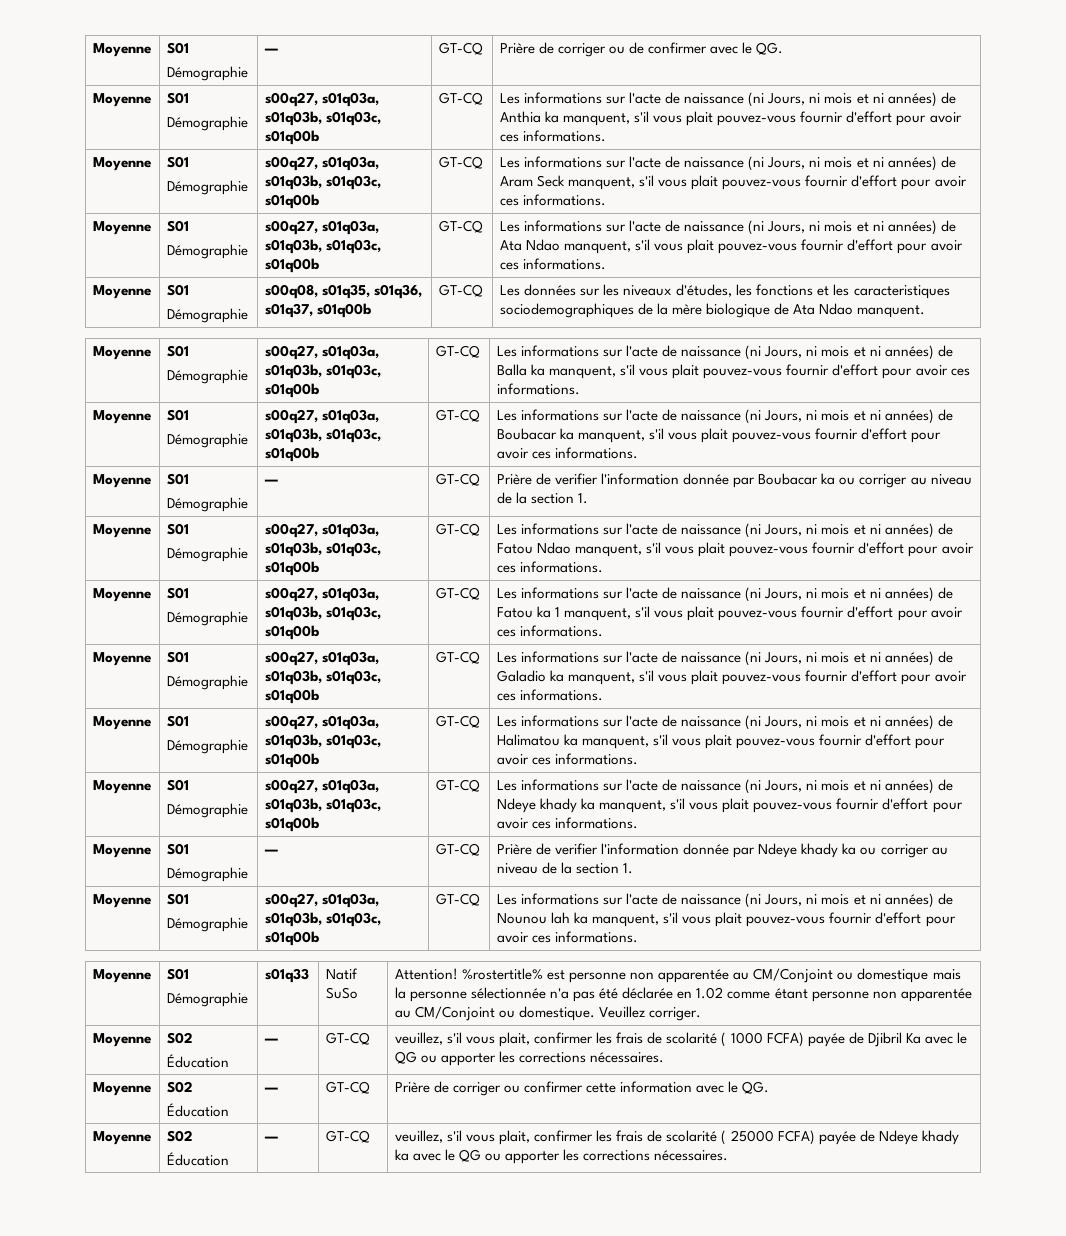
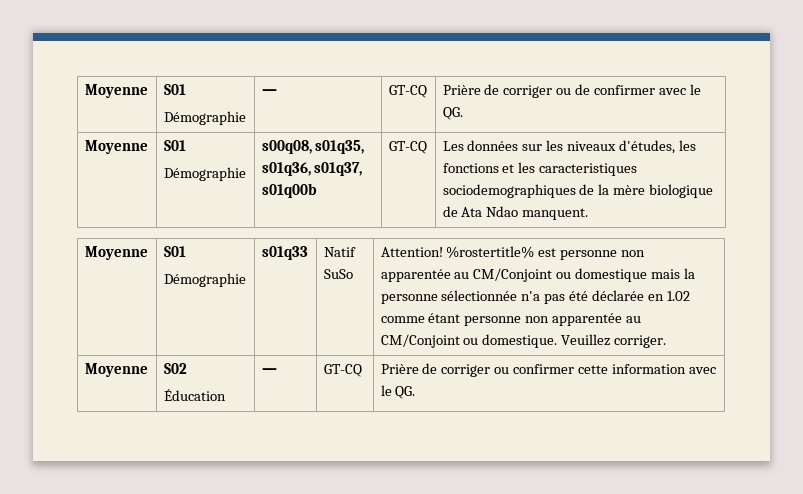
[166,116,248,131] [264,92,380,107] [264,111,382,126] [264,130,319,145] [438,92,483,105] [499,92,956,107] [499,111,962,126] [499,130,607,142] [92,157,151,171] [166,156,189,168] [166,180,248,195] [264,156,380,171] [264,175,382,190] [264,194,319,209] [438,156,483,169] [499,156,956,171] [499,175,967,190] [499,194,607,206] [92,221,151,235] [166,220,189,232] [166,244,248,259] [264,220,380,235] [264,239,382,254] [264,258,319,273] [438,220,483,233] [499,220,956,235] [499,239,963,254] [499,258,607,270] [92,285,151,299] [166,284,189,296] // Démographie | s00q27, s01q03a, s01q03b, s01q03c, s01q00b | GT-CQ | Les informations sur l'acte de naissance (ni Jours, ni mois et ni années) de Anthia ka manquent, s'il vous plait pouvez-vous fournir d'effort pour avoir ces informations. // Moyenne | S01 // Démographie | s00q27, s01q03a, s01q03b, s01q03c, s01q00b | GT-CQ | Les informations sur l'acte de naissance (ni Jours, ni mois et ni années) de Aram Seck manquent, s'il vous plait pouvez-vous fournir d'effort pour avoir ces informations. // Moyenne | S01 // Démographie | s00q27, s01q03a, s01q03b, s01q03c, s01q00b | GT-CQ | Les informations sur l'acte de naissance (ni Jours, ni mois et ni années) de Ata Ndao manquent, s'il vous plait pouvez-vous fournir d'effort pour avoir ces informations. // Moyenne | S01 -> (186, 145) none
[166,369,248,384] [264,345,380,360] [264,364,382,379] [264,383,319,398] [435,345,480,358] [496,345,953,360] [496,364,970,379] [496,383,580,395] [92,410,151,424] [166,409,189,421] [166,433,248,448] [264,409,380,424] [264,428,382,443] [264,447,319,462] [435,409,480,422] [496,409,953,424] [496,428,942,443] [496,447,639,459] [92,474,151,488] [166,473,189,485] [166,497,248,512] [263,479,278,484] [435,473,480,486] [496,473,972,488] [496,492,589,504] [92,524,151,538] [166,523,189,535] [166,547,248,562] [264,523,380,538] [264,542,382,557] [264,561,319,576] [435,523,480,536] [496,523,953,538] [496,542,974,557] [496,561,604,573] [92,588,151,602] [166,587,189,599] [166,611,248,626] [264,587,380,602] [264,606,382,621] [264,625,319,640] [435,587,480,600] [496,587,953,602] [496,606,963,621] [496,625,604,637] [92,652,151,666] [166,651,189,663] [166,675,248,690] [264,651,380,666] [264,670,382,685] [264,689,319,704] [435,651,480,664] [496,651,953,666] [496,670,967,685] [496,689,604,701] [92,716,151,730] [166,715,189,727] [166,739,248,754] [264,715,380,730] [264,734,382,749] [264,753,319,768] [435,715,480,728] [496,715,953,730] [496,734,946,749] [496,753,639,765] [92,780,151,794] [166,779,189,791] [166,803,248,818] [264,779,380,794] [264,798,382,813] [264,817,319,832] [435,779,480,792] [496,779,953,794] [496,798,963,813] [496,817,639,829] [92,844,151,858] [166,843,189,855] [166,867,248,882] [263,849,278,854] [435,843,480,856] [496,843,948,858] [496,862,634,874] [92,894,151,908] [166,893,189,905] [166,917,248,932] [264,893,380,908] [264,912,382,927] [264,931,319,946] [435,893,480,906] [496,893,953,908] [496,912,956,927] [496,931,639,943] [92,969,151,983] [166,968,189,980] // Démographie | s00q27, s01q03a, s01q03b, s01q03c, s01q00b | GT-CQ | Les informations sur l'acte de naissance (ni Jours, ni mois et ni années) de Balla ka manquent, s'il vous plait pouvez-vous fournir d'effort pour avoir ces informations. // Moyenne | S01 // Démographie | s00q27, s01q03a, s01q03b, s01q03c, s01q00b | GT-CQ | Les informations sur l'acte de naissance (ni Jours, ni mois et ni années) de Boubacar ka manquent, s'il vous plait pouvez-vous fournir d'effort pour avoir ces informations. // Moyenne | S01 // Démographie | — | GT-CQ | Prière de verifier l'information donnée par Boubacar ka ou corriger au niveau de la section 1. // Moyenne | S01 // Démographie | s00q27, s01q03a, s01q03b, s01q03c, s01q00b | GT-CQ | Les informations sur l'acte de naissance (ni Jours, ni mois et ni années) de Fatou Ndao manquent, s'il vous plait pouvez-vous fournir d'effort pour avoir ces informations. // Moyenne | S01 // Démographie | s00q27, s01q03a, s01q03b, s01q03c, s01q00b | GT-CQ | Les informations sur l'acte de naissance (ni Jours, ni mois et ni années) de Fatou ka 1 manquent, s'il vous plait pouvez-vous fournir d'effort pour avoir ces informations. // Moyenne | S01 // Démographie | s00q27, s01q03a, s01q03b, s01q03c, s01q00b | GT-CQ | Les informations sur l'acte de naissance (ni Jours, ni mois et ni années) de Galadio ka manquent, s'il vous plait pouvez-vous fournir d'effort pour avoir ces informations. // Moyenne | S01 // Démographie | s00q27, s01q03a, s01q03b, s01q03c, s01q00b | GT-CQ | Les informations sur l'acte de naissance (ni Jours, ni mois et ni années) de Halimatou ka manquent, s'il vous plait pouvez-vous fournir d'effort pour avoir ces informations. // Moyenne | S01 // Démographie | s00q27, s01q03a, s01q03b, s01q03c, s01q00b | GT-CQ | Les informations sur l'acte de naissance (ni Jours, ni mois et ni années) de Ndeye khady ka manquent, s'il vous plait pouvez-vous fournir d'effort pour avoir ces informations. // Moyenne | S01 // Démographie | — | GT-CQ | Prière de verifier l'information donnée par Ndeye khady ka ou corriger au niveau de la section 1. // Moyenne | S01 // Démographie | s00q27, s01q03a, s01q03b, s01q03c, s01q00b | GT-CQ | Les informations sur l'acte de naissance (ni Jours, ni mois et ni années) de Nounou lah ka manquent, s'il vous plait pouvez-vous fournir d'effort pour avoir ces informations. // Moyenne | S01 -> (186, 251) none
[166,1054,229,1068] [263,1038,278,1043] [325,1032,370,1045] [394,1032,967,1047] [394,1051,665,1066] [92,1082,151,1096] [166,1081,193,1093] // Éducation | — | GT-CQ | veuillez, s'il vous plait, confirmer les frais de scolarité ( 1000 FCFA) payée de Djibril Ka avec le QG ou apporter les corrections nécessaires. // Moyenne | S02 -> (187, 368) none
[92,1131,151,1145] [166,1130,193,1142] [166,1152,229,1166] [263,1136,278,1141] [325,1130,370,1143] [394,1130,959,1145] [394,1149,729,1164] // Moyenne | S02 // Éducation | — | GT-CQ | veuillez, s'il vous plait, confirmer les frais de scolarité ( 25000 FCFA) payée de Ndeye khady ka avec le QG ou apporter les corrections nécessaires. -> (416, 392) none

